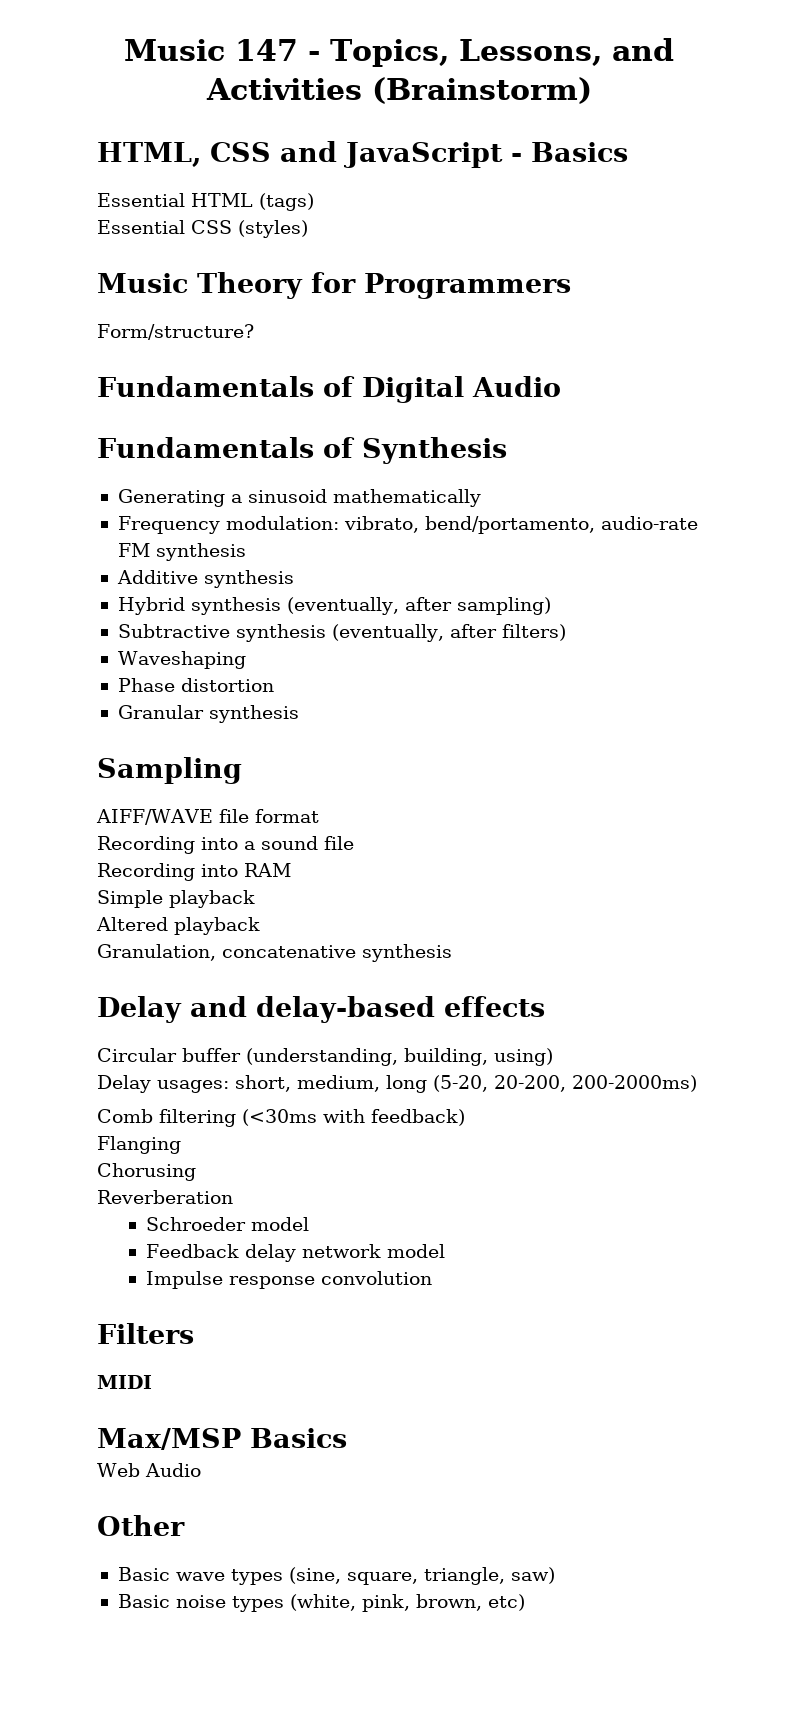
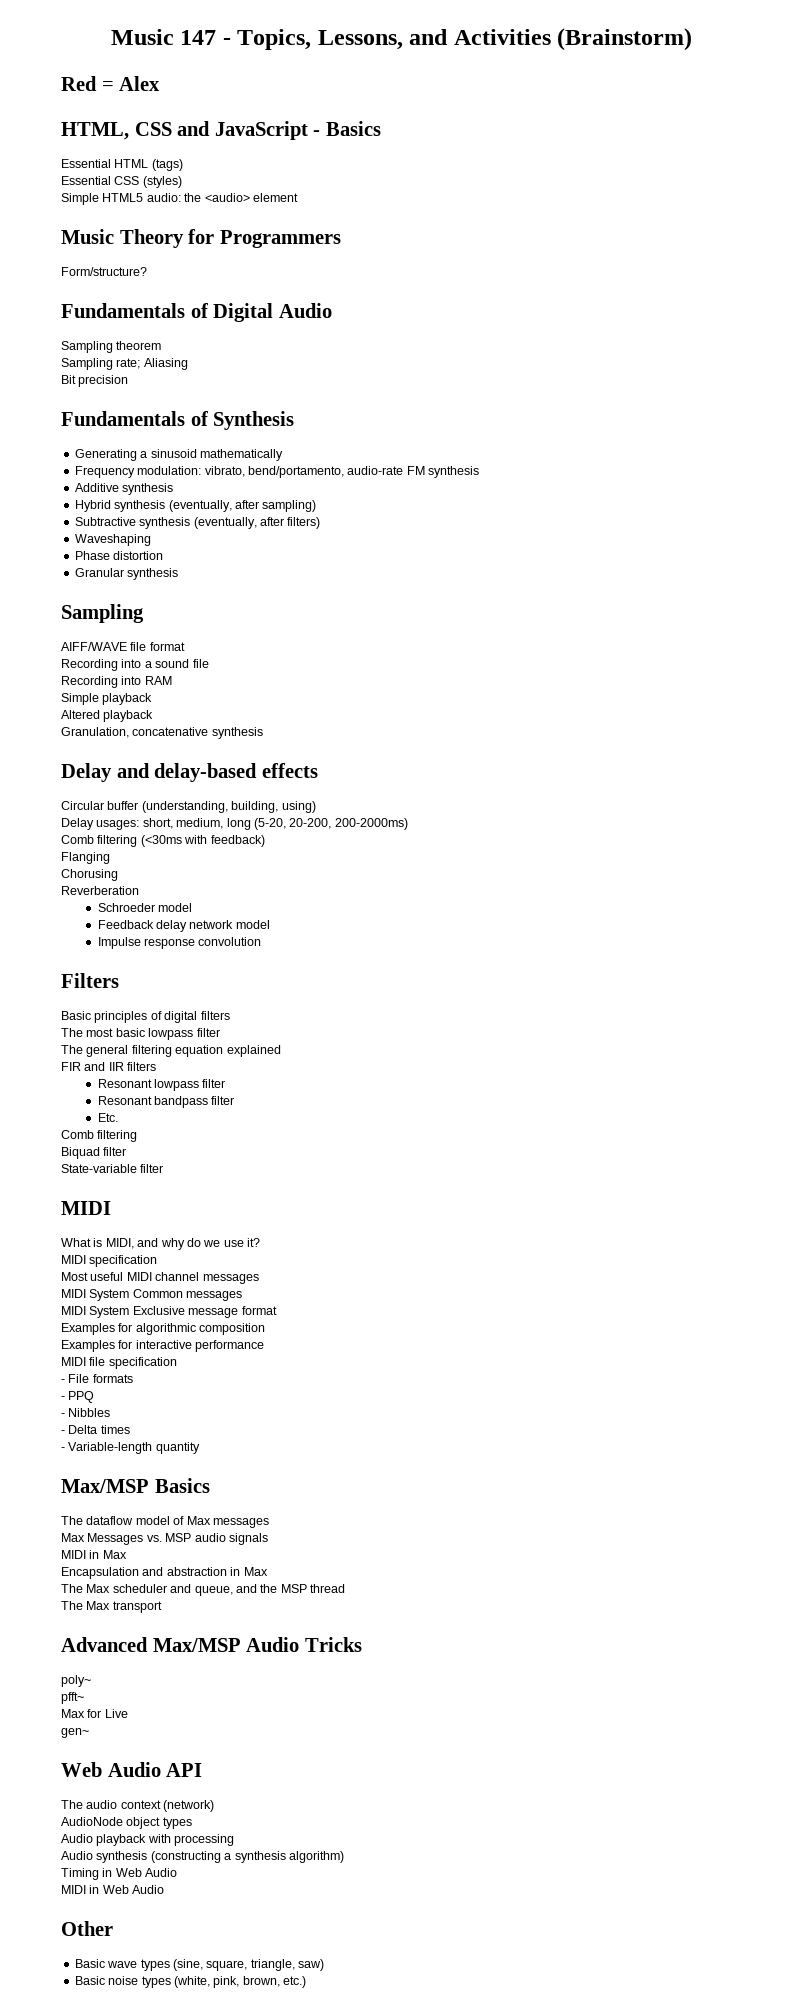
(592, 90) none -> [61,76,161,91] // Red = Alex
(308, 229) none -> [61,193,298,205] // Simple HTML5 audio: the <audio> element
(561, 386) none -> [61,341,162,353] [61,358,188,370] [61,375,129,387] // Sampling theorem // Sampling rate; Aliasing // Bit precision
[97,1375,152,1389] [97,1428,347,1450] MIDI // Max/MSP Basics // -> [61,1011,230,1023] [61,1028,220,1040] [61,1045,281,1057] [61,1062,157,1071] [97,1079,226,1091] [97,1096,235,1108] [97,1113,118,1122] [61,1130,138,1142] [61,1147,127,1159] [61,1164,164,1173] [61,1201,111,1215] [61,1238,260,1250] [61,1255,158,1267] [61,1272,259,1284] [61,1289,243,1301] [61,1306,277,1318] [61,1323,266,1335] [61,1340,265,1352] [61,1357,177,1369] [61,1374,133,1383] [61,1391,95,1403] [61,1408,111,1417] [61,1425,130,1434] [61,1442,200,1454] [61,1478,210,1493] [61,1516,269,1528] [61,1533,268,1545] [61,1550,127,1559] [61,1567,268,1579] [61,1584,345,1596] [61,1601,162,1613] [61,1637,362,1652] [61,1675,91,1687] [61,1692,84,1704] [61,1709,128,1718] [61,1728,89,1738] [61,1762,203,1777] [61,1800,215,1812] [61,1817,192,1829] [61,1834,235,1846] [61,1851,344,1863] [61,1868,178,1880] [61,1885,100,1894] Basic principles of digital filters // The most basic lowpass filter // The general filtering equation explained // FIR and IIR filters // Resonant lowpass filter // Resonant bandpass filter // Etc. // Comb filtering // Biquad filter // State-variable filter // MIDI // What is MIDI, and why do we use it? // MIDI specification // Most useful MIDI channel messages // MIDI System Common messages // MIDI System Exclusive message format // Examples for algorithmic composition // Examples for interactive performance // MIDI file specification // - File formats // - PPQ // - Nibbles // - Delta times // - Variable-length quantity // Max/MSP Basics // The dataflow model of Max messages // Max Messages vs. MSP audio signals // MIDI in Max // Encapsulation and abstraction in Max // The Max scheduler and queue, and the MSP thread // The Max transport // Advanced Max/MSP Audio Tricks // poly~ // pfft~ // Max for Live // gen~ // Web Audio API // The audio context (network) // AudioNode object types // Audio playback with processing // Audio synthesis (constructing a synthesis algorithm) // Timing in Web Audio // MIDI in
[487,1594,525,1611] etc) -> [283,1976,306,1988] etc.)

